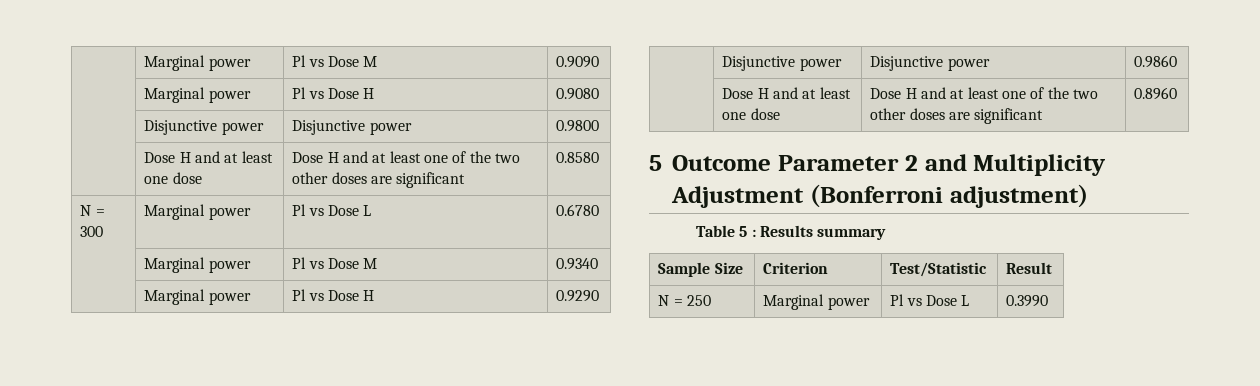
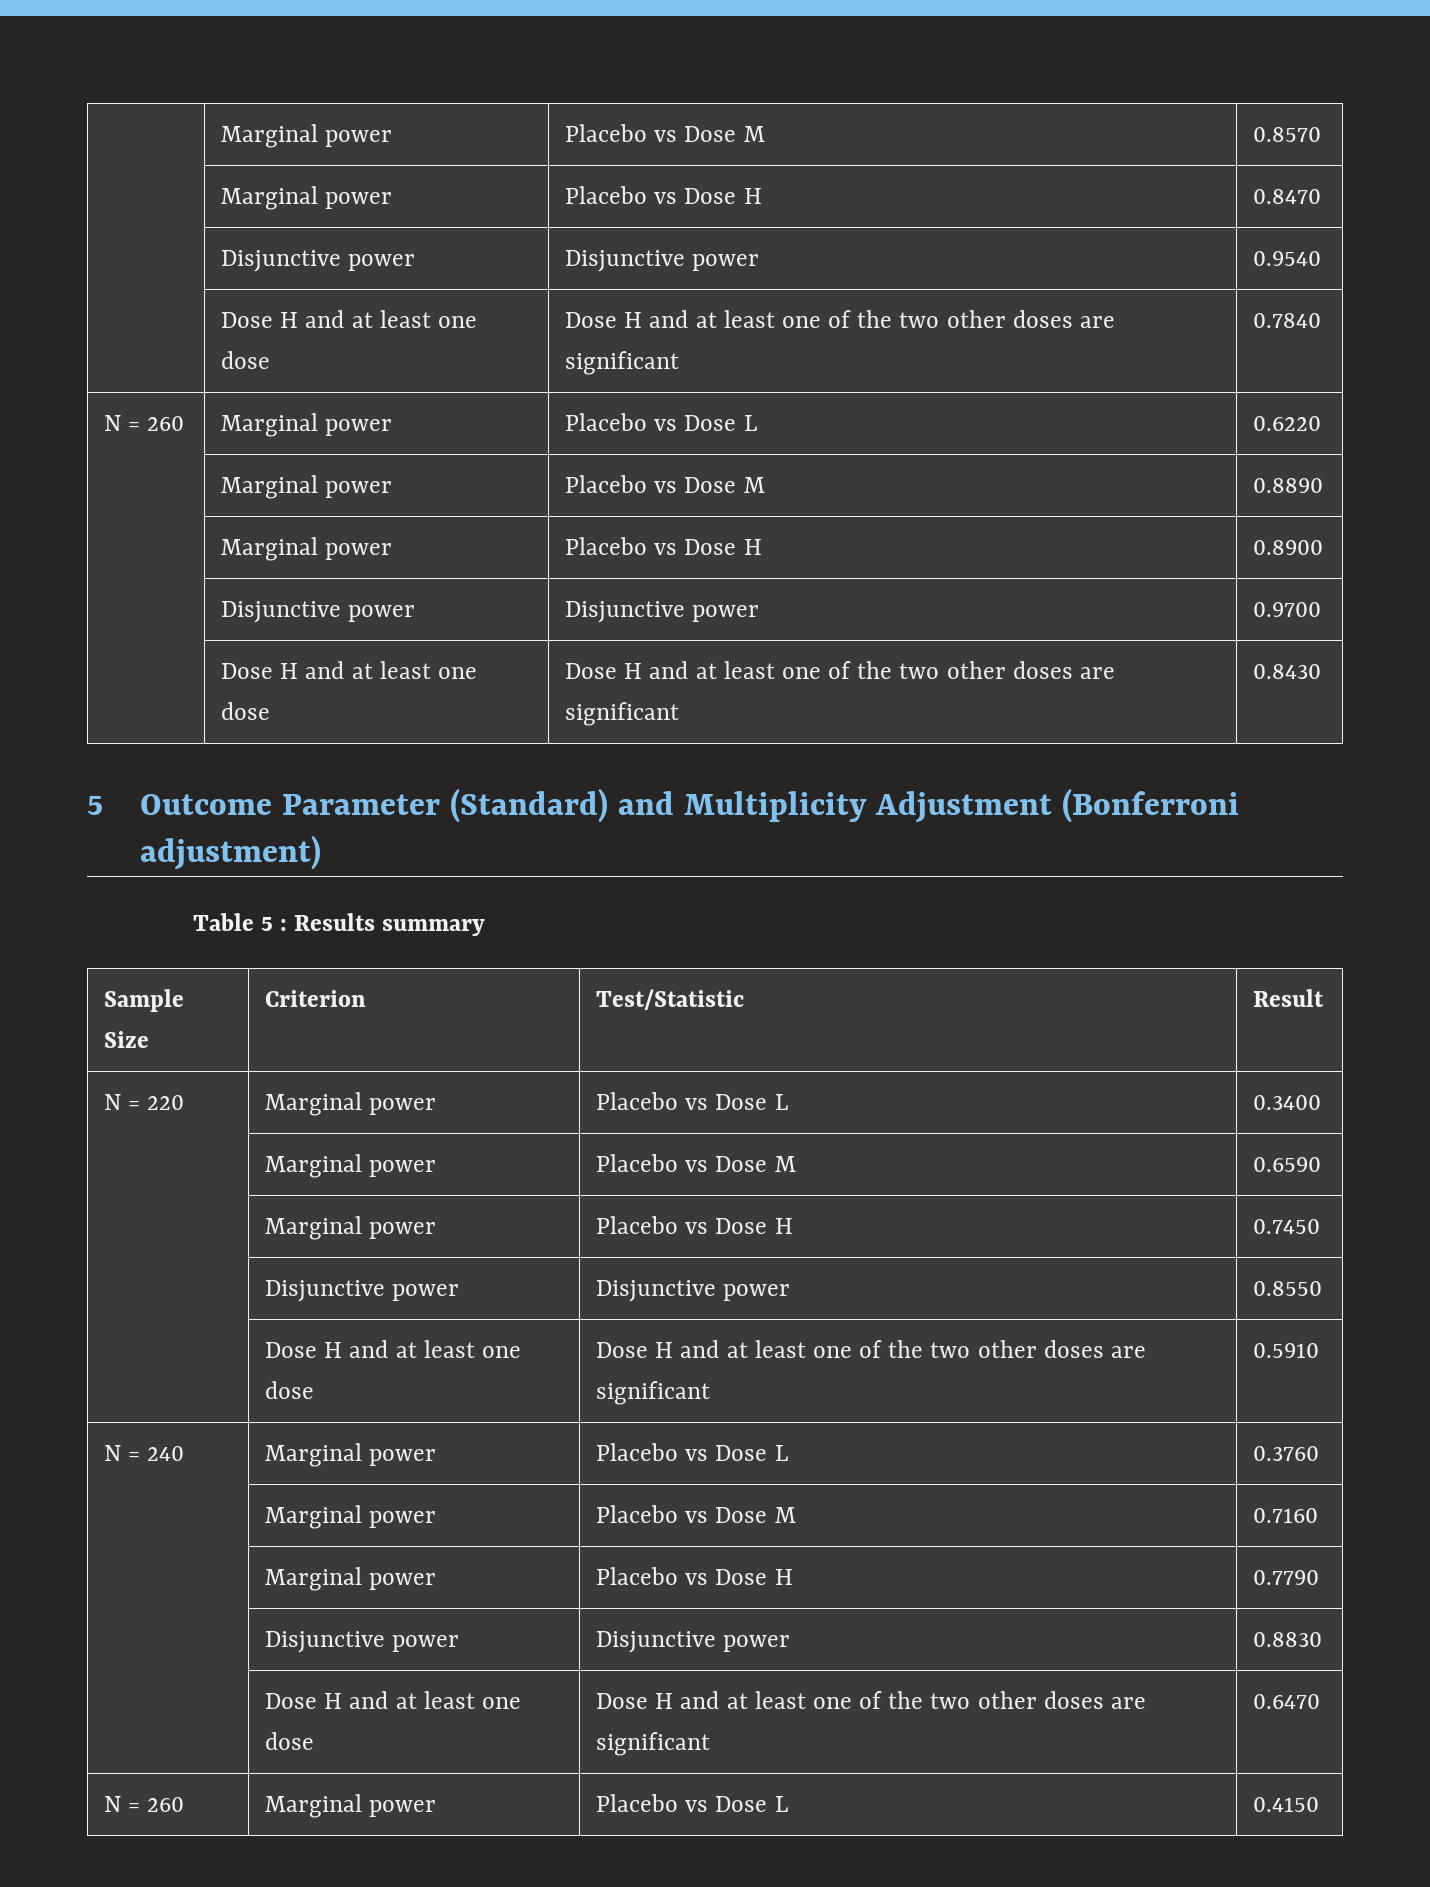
[144,55,251,71] [292,55,378,67] [556,56,600,68] [144,87,251,103] [292,87,375,99] [556,88,600,100] [144,120,264,135] [292,120,412,135] [556,120,600,132] | Marginal power | Pl vs Dose M | 0.9090 // | Marginal power | Pl vs Dose H | 0.9080 // | Disjunctive power | Disjunctive power | 0.9800 -> [221,124,393,148] [565,124,765,142] [1253,127,1322,142] [221,186,393,210] [565,186,762,204] [1253,189,1322,204] [221,250,416,272] [565,250,760,272] [1253,251,1322,266] | Marginal power | Placebo vs Dose M | 0.8570 // | Marginal power | Placebo vs Dose H | 0.8470 // | Disjunctive power | Disjunctive power | 0.9540
[556,152,600,163] [80,205,105,216] [80,226,104,237] [144,204,251,220] [292,204,372,216] [556,204,600,216] [144,257,251,273] [292,257,378,269] [556,258,599,270] [144,289,251,305] [292,289,375,301] [556,290,600,302] [722,56,842,71] [870,56,990,71] [1134,55,1178,68] 0.8580 // N = 300 | Marginal power | Pl vs Dose L | 0.6780 // | Marginal power | Pl vs Dose M | 0.9340 // | Marginal power | Pl vs Dose H | 0.9290 // | Disjunctive power | Disjunctive power | 0.9860 -> [1253,313,1322,328] [104,415,185,431] [221,413,393,437] [565,413,757,431] [1253,416,1322,431] [221,475,393,499] [565,475,765,493] [1253,478,1324,493] [221,537,393,561] [565,537,762,555] [1253,540,1324,555] [221,601,416,623] [565,601,760,623] [1253,602,1322,617] 0.7840 // N = 260 | Marginal power | Placebo vs Dose L | 0.6220 // | Marginal power | Placebo vs Dose M | 0.8890 // | Marginal power | Placebo vs Dose H | 0.8900 // | Disjunctive power | Disjunctive power | 0.9700
[1134,87,1178,100] 0.8960 -> [1253,664,1322,679] 0.8430
[904,155,918,171] 2 -> [449,788,608,823] (Standard)
[687,295,712,306] [763,294,870,310] [890,294,970,306] [1006,295,1049,307] 250 | Marginal power | Pl vs Dose L | 0.3990 -> [147,1095,185,1110] [265,1092,437,1116] [596,1092,788,1110] [1253,1095,1322,1110] [265,1154,437,1178] [596,1154,796,1172] [1253,1157,1322,1172] [265,1216,437,1240] [596,1216,793,1234] [1253,1219,1321,1234] [265,1280,460,1302] [596,1280,791,1302] [1253,1281,1323,1296] [265,1340,521,1358] [265,1381,315,1399] [596,1340,1146,1358] [596,1381,711,1405] [1253,1343,1320,1358] [104,1445,185,1461] [265,1443,437,1467] [596,1443,788,1461] [1253,1446,1320,1461] [265,1505,437,1529] [596,1505,796,1523] [1253,1508,1319,1523] [265,1567,437,1591] [596,1567,793,1585] [1253,1570,1320,1585] [265,1631,460,1653] [596,1631,791,1653] [1253,1632,1323,1647] [265,1691,521,1709] [265,1732,315,1750] [596,1691,1146,1709] [596,1732,711,1756] [1253,1694,1321,1709] [104,1796,185,1812] [265,1794,437,1818] [596,1794,788,1812] [1253,1797,1320,1812] 220 | Marginal power | Placebo vs Dose L | 0.3400 // | Marginal power | Placebo vs Dose M | 0.6590 // | Marginal power | Placebo vs Dose H | 0.7450 // | Disjunctive power | Disjunctive power | 0.8550 // | Dose H and at least one dose | Dose H and at least one of the two other doses are significant | 0.5910 // N = 240 | Marginal power | Placebo vs Dose L | 0.3760 // | Marginal power | Placebo vs Dose M | 0.7160 // | Marginal power | Placebo vs Dose H | 0.7790 // | Disjunctive power | Disjunctive power | 0.8830 // | Dose H and at least one dose | Dose H and at least one of the two other doses are significant | 0.6470 // N = 260 | Marginal power | Placebo vs Dose L | 0.4150

